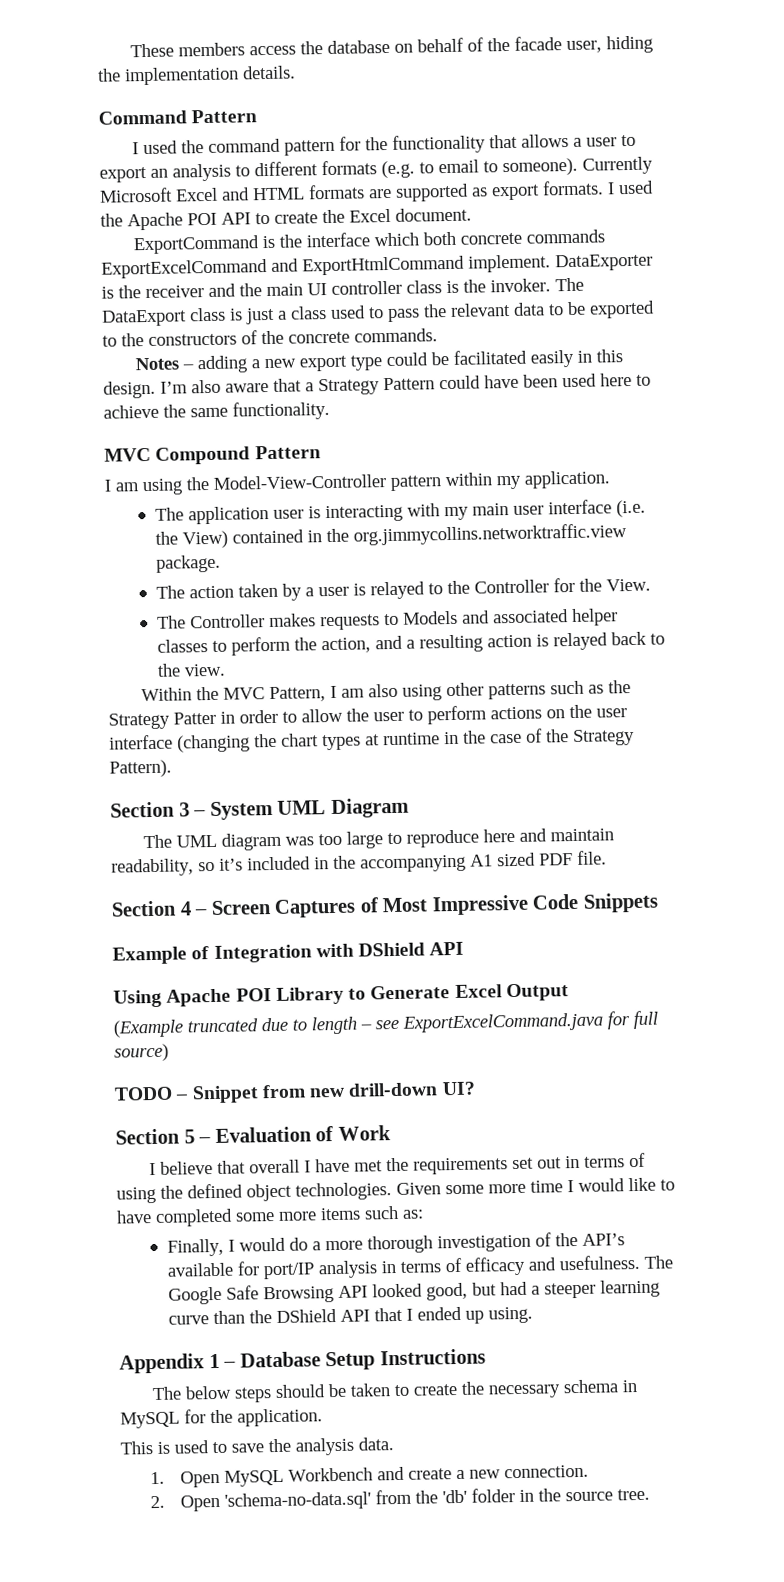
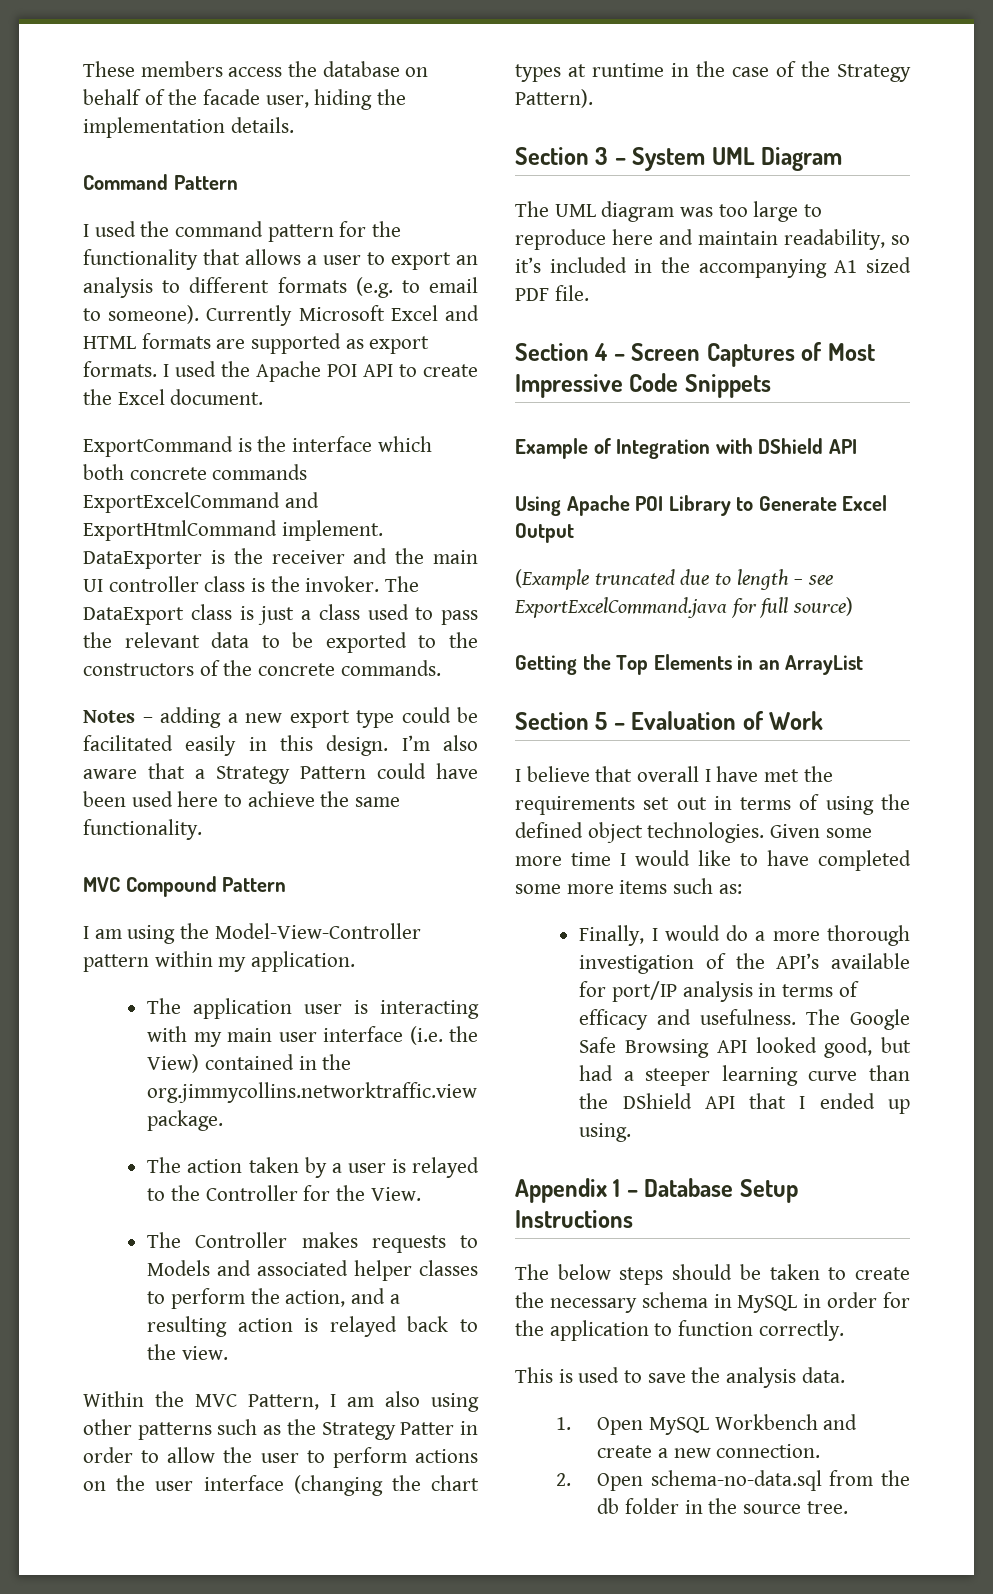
[114,1081,476,1104] TODO – Snippet from new drill-down UI? -> [515,654,864,675] Getting the Top Elements in an ArrayList
[184,1408,323,1427] for the application. -> [803,1292,910,1308] [515,1320,844,1341] in order for the application to function correctly.
[223,1491,371,1511] 'schema-no-data.sql' -> [650,1470,822,1491] schema-no-data.sql
[441,1489,467,1504] 'db' -> [597,1498,620,1514] db

